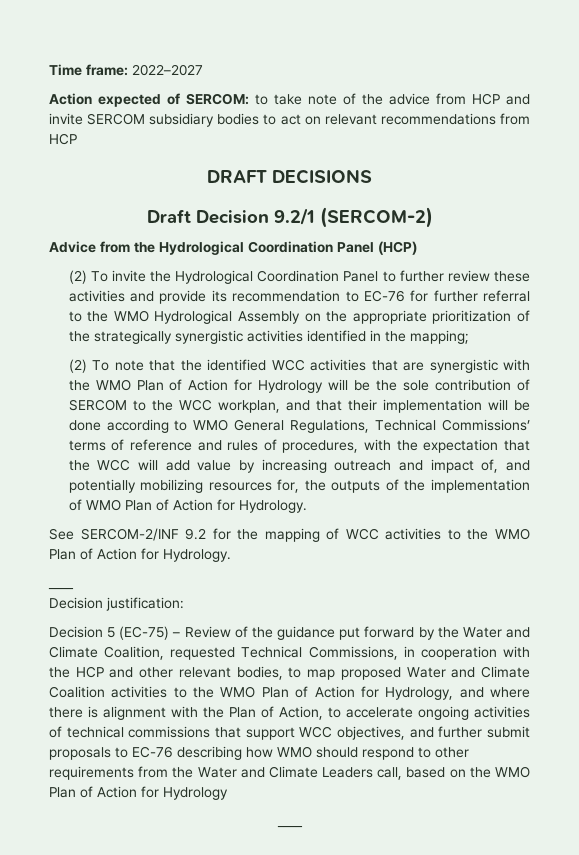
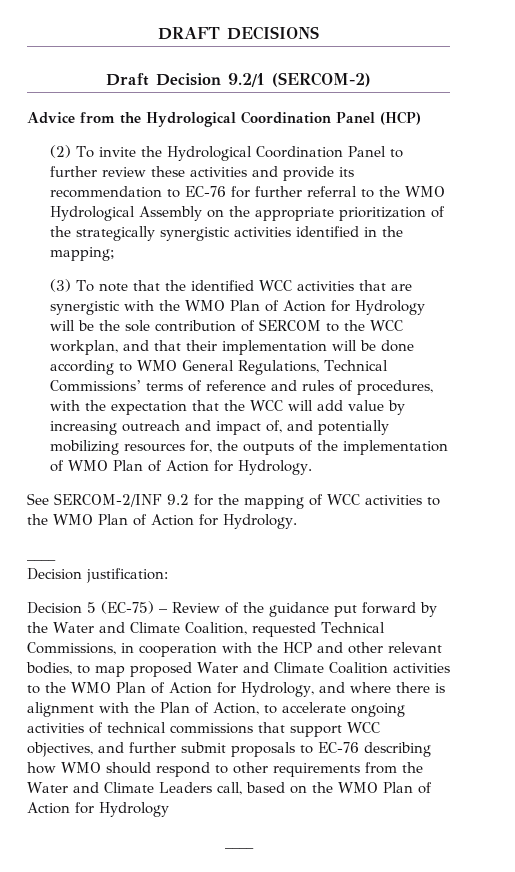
[49,64,203,76] [49,93,530,107] [49,113,530,127] [49,133,77,145] Time frame: 2022–2027 // Action expected of SERCOM: to take note of the advice from HCP and invite SERCOM subsidiary bodies to act on relevant recommendations from HCP // -> (158, 33) none
[68,359,87,373] (2) -> [50,279,72,292] (3)

